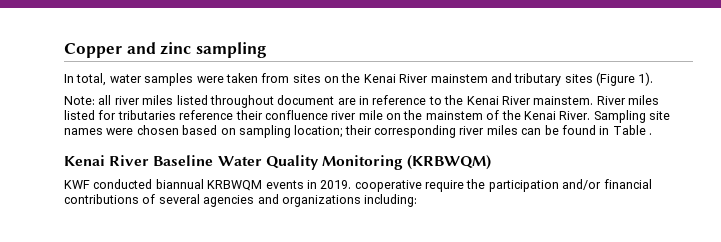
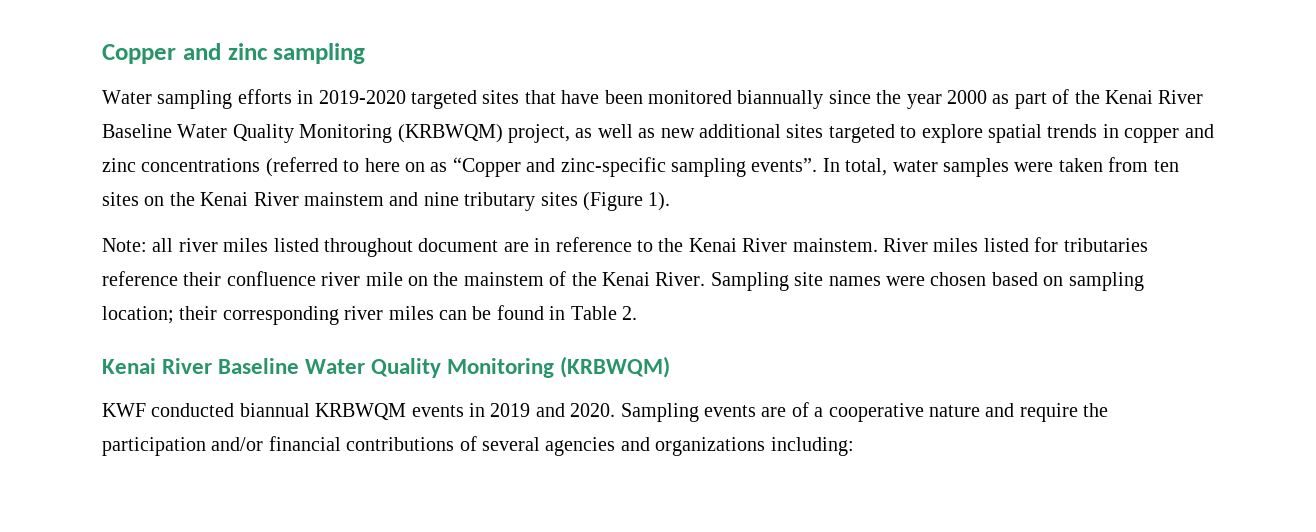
(267, 50) none -> [102,89,1204,109] [102,124,1214,143] [102,157,818,177] Water sampling efforts in 2019-2020 targeted sites that have been monitored biannually since the year 2000 as part of the Kenai River Baseline Water Quality Monitoring (KRBWQM) project, as well as new additional sites targeted to explore spatial trends in copper and zinc concentrations (referred to here on as “Copper and zinc-specific sampling events”.
(290, 78) none -> [1153,160,1179,172] ten
(512, 78) none -> [423,192,459,206] nine
[649,133,652,135] . -> [621,306,637,320] 2.
[320,180,422,192] 2019. cooperative -> [490,402,1015,422] 2019 and 2020. Sampling events are of a cooperative nature and

